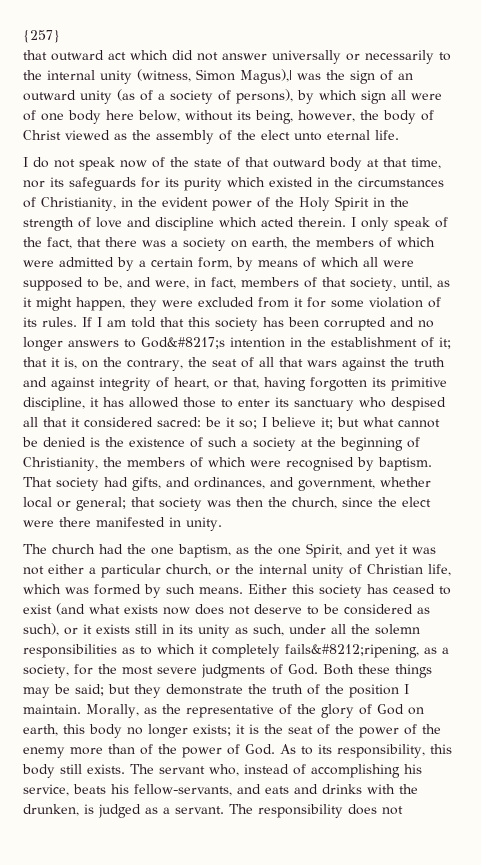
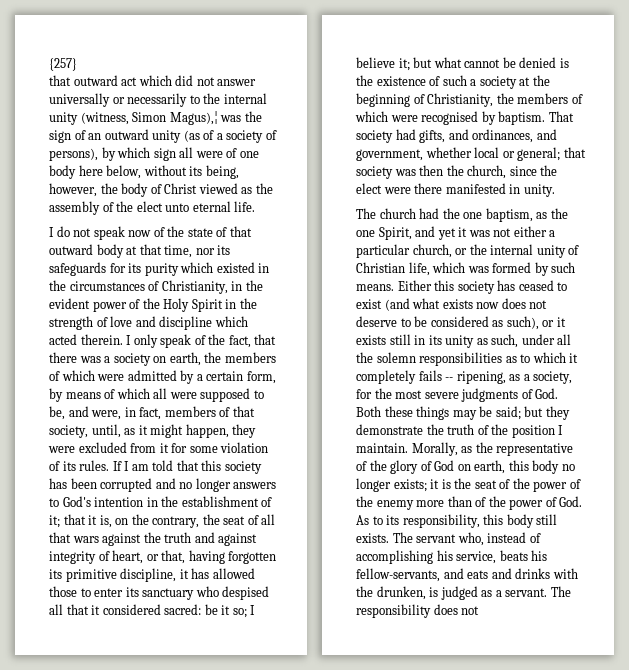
[240,69,292,84] Magus),| -> [169,111,218,125] Magus),¦
[141,337,225,349] God&#8217;s -> [62,496,91,507] God's
[285,644,419,658] fails&#8212;ripening, -> [418,370,506,384] fails -- ripening,

